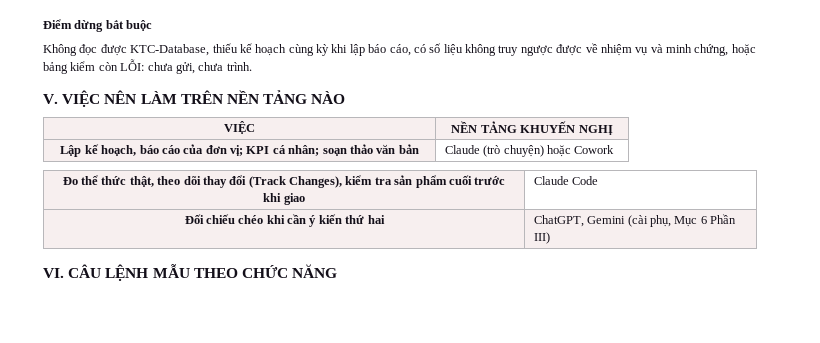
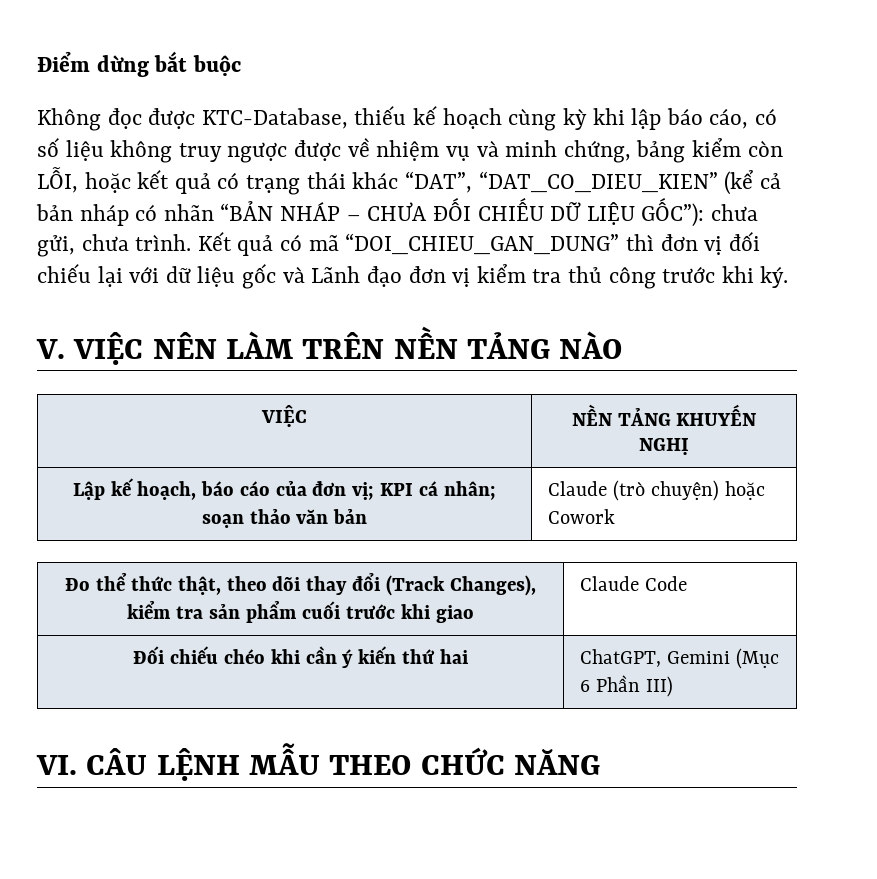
[731,44,756,56] hoặc -> (631, 151) none
[120,59,252,74] LỖI: chưa gửi, chưa trình. -> [37,167,781,195] [36,198,758,227] [37,232,760,257] [37,264,789,289] LỖI, hoặc kết quả có trạng thái khác “DAT”, “DAT_CO_DIEU_KIEN” (kể cả bản nháp có nhãn “BẢN NHÁP – CHƯA ĐỐI CHIẾU DỮ LIỆU GỐC”): chưa gửi, chưa trình. Kết quả có mã “DOI_CHIEU_GAN_DUNG” thì đơn vị đối chiếu lại với dữ liệu gốc và Lãnh đạo đơn vị kiểm tra thủ công trước khi ký.
[627,215,698,227] (cài phụ, Mục -> [735,648,779,669] (Mục

